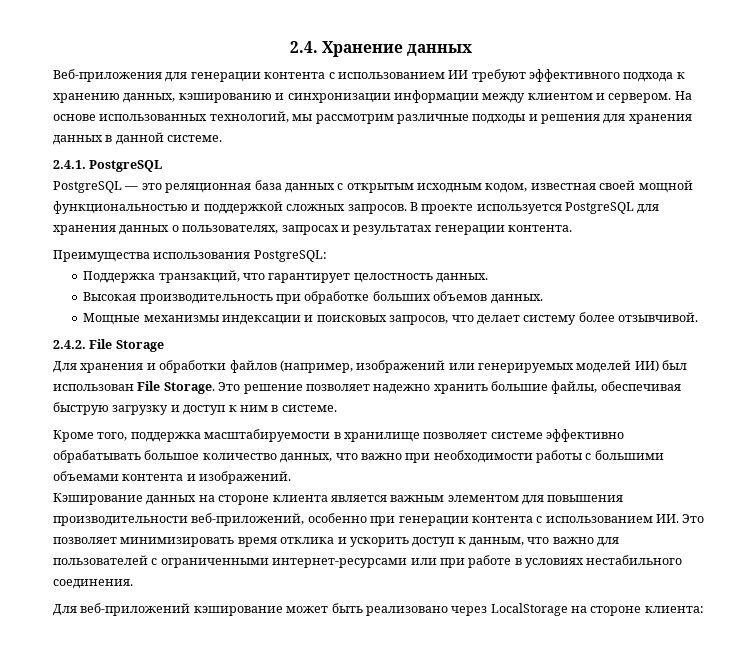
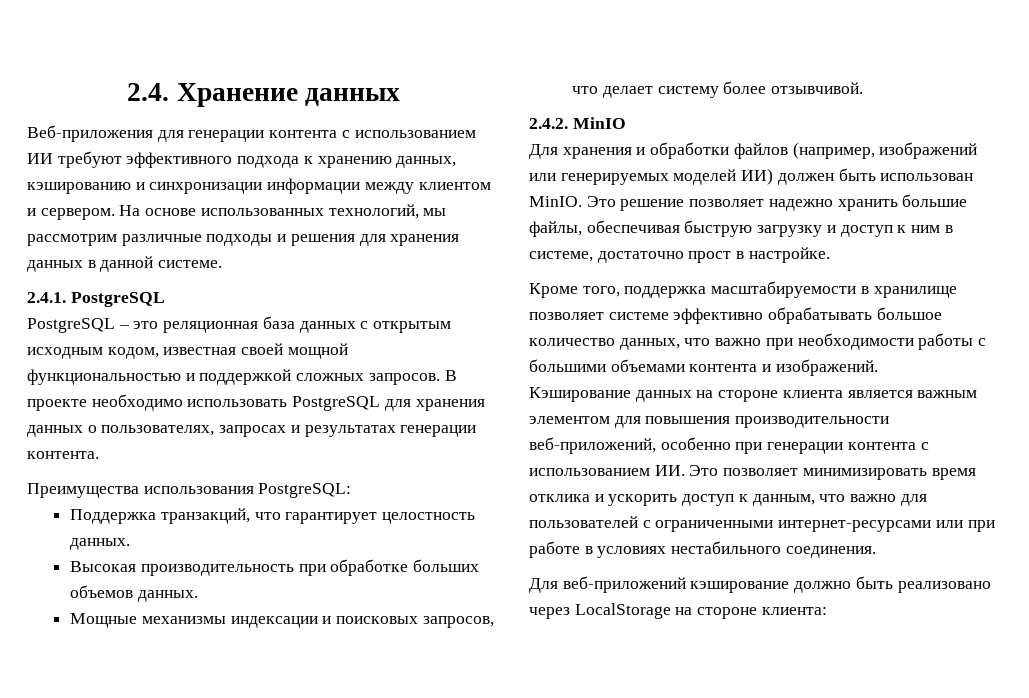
[124,186,139,190] — -> [118,325,129,329] –
[476,204,562,214] используется -> [91,394,288,411] необходимо использовать
[89,339,164,352] File Storage -> [572,117,626,129] MinIO
[662,360,688,370] [53,381,215,394] был использован File Storage. -> [777,168,974,185] [529,196,582,207] должен быть использован MinIO.
[281,405,337,412] системе. -> [529,247,830,263] системе, достаточно прост в настройке.
[286,606,329,613] может -> [794,581,852,593] должно

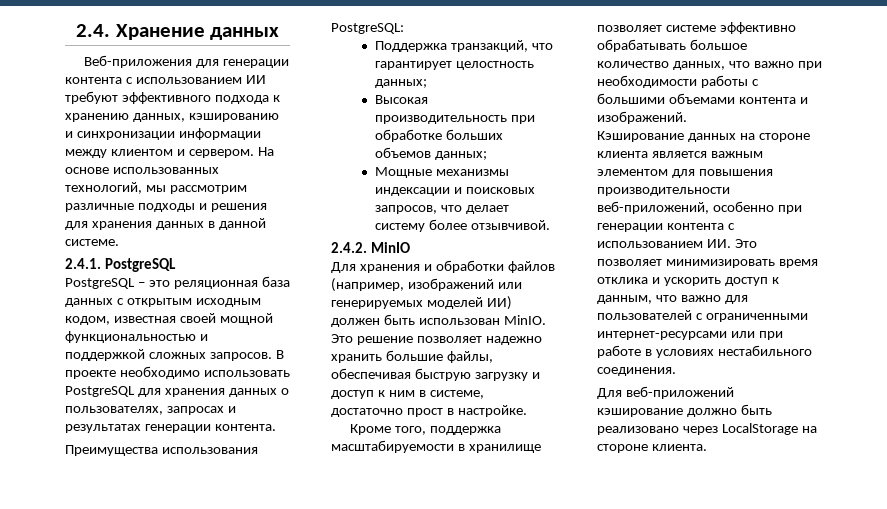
[70,538,131,550] данных. -> [375,79,428,88] данных;
[137,590,198,602] данных. -> [435,151,488,160] данных;
[761,607,827,615] клиента: -> [651,444,707,451] клиента.

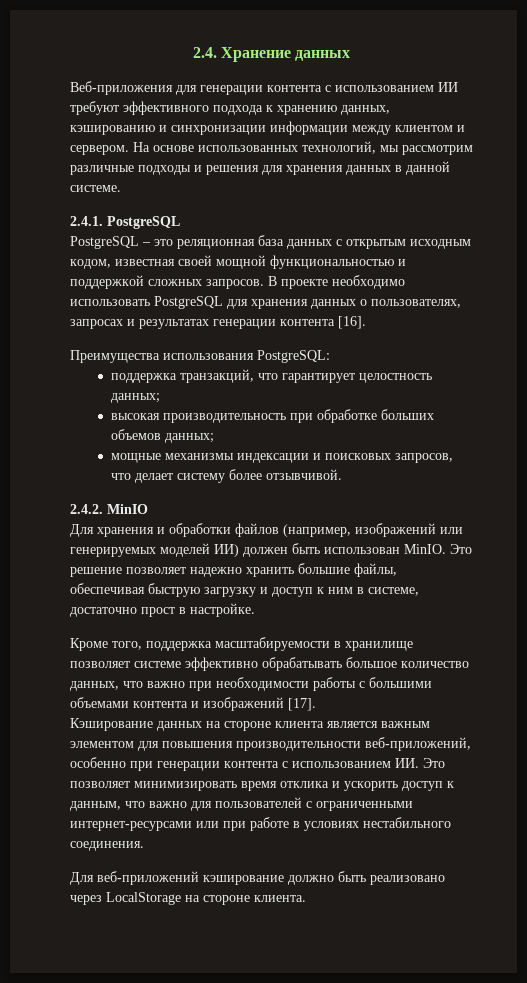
[214,424,276,431] контента. -> [280,316,366,329] контента [16].
[375,41,448,52] Поддержка -> [110,373,177,383] поддержка
[375,95,429,104] Высокая -> [110,413,160,420] высокая
[375,167,433,178] Мощные -> [110,453,161,463] мощные
[597,111,687,124] изображений. -> [203,697,316,711] изображений [17].

